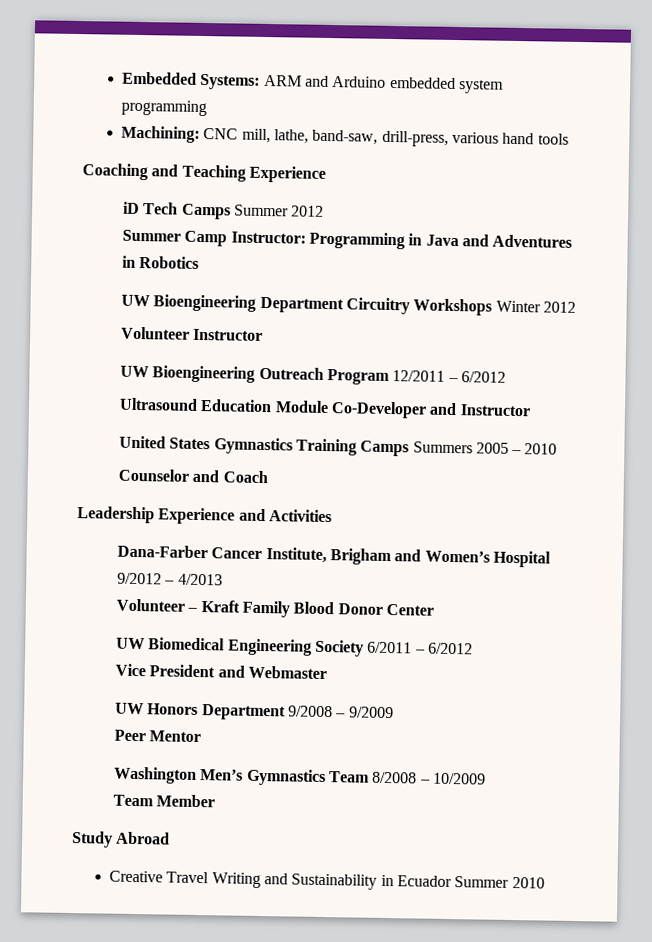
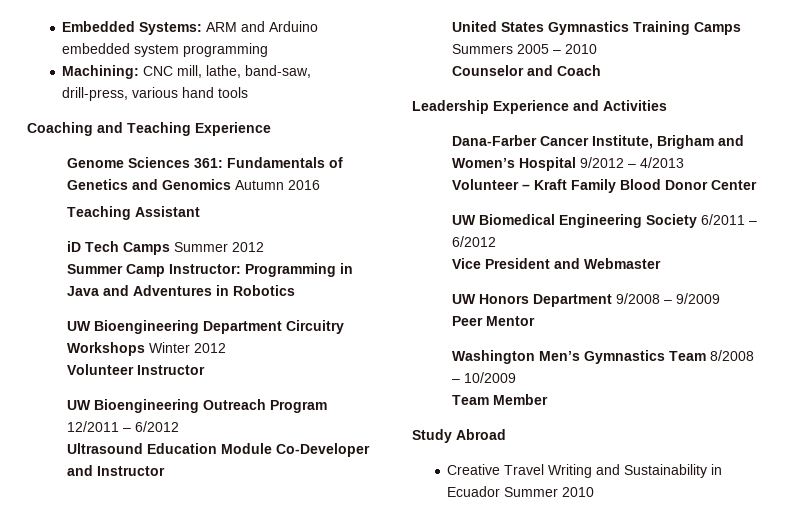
(326, 174) none -> [66,157,343,168] [66,179,320,190] [66,206,200,220] // Genome Sciences 361: Fundamentals of Genetics and Genomics Autumn 2016 // Teaching Assistant

